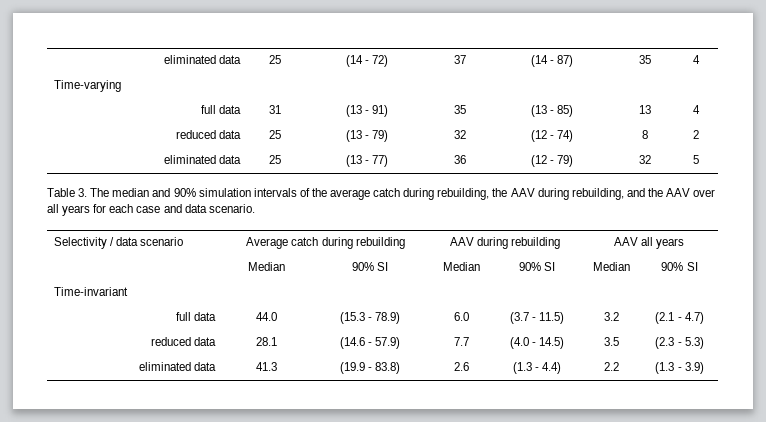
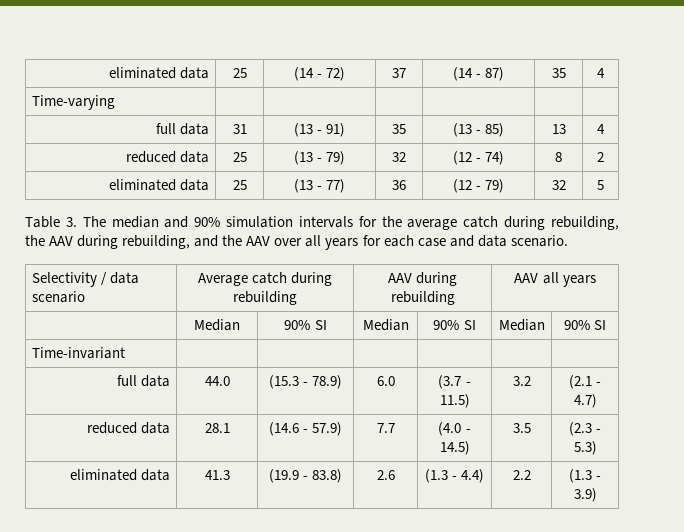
[299,188,310,197] of -> [358,216,377,227] for

